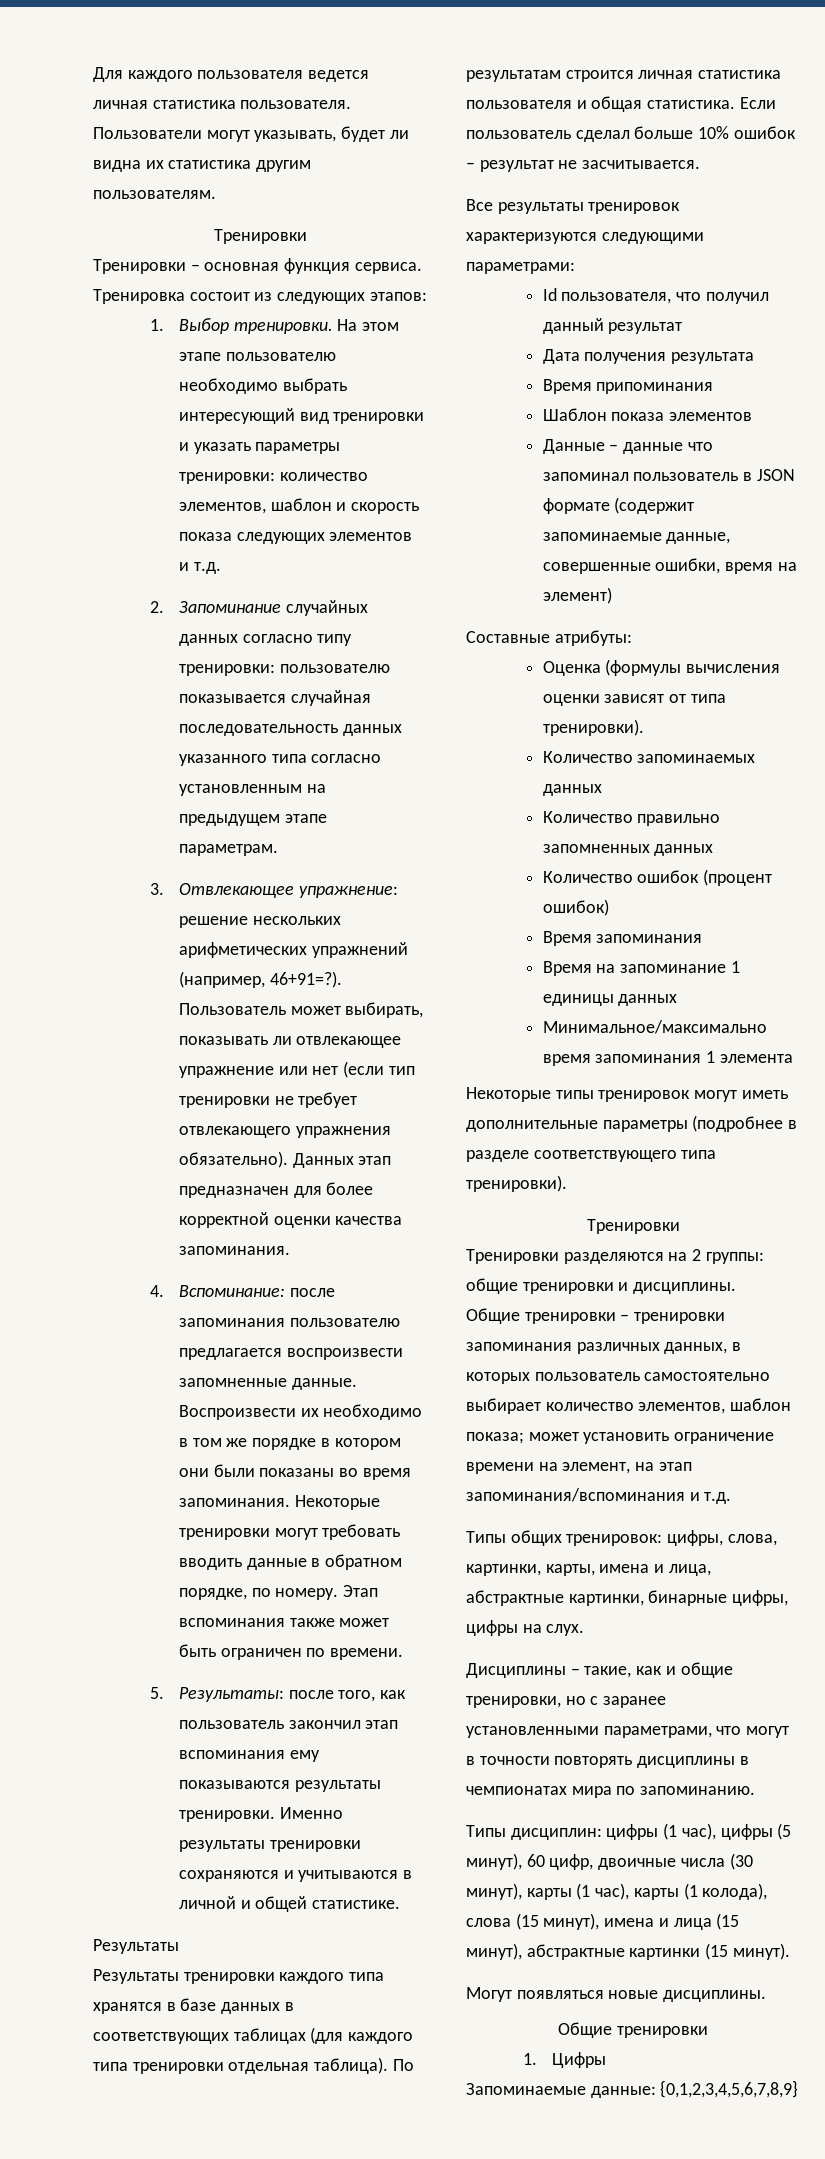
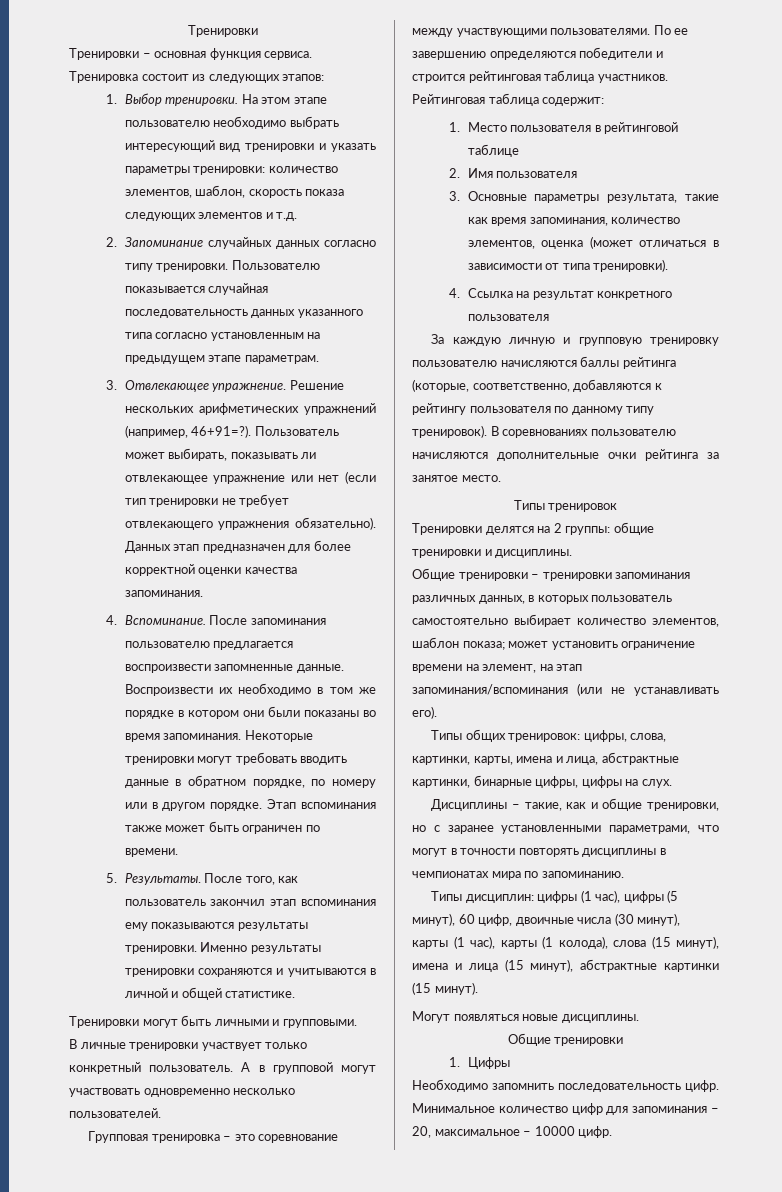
[93,67,370,82] [93,100,352,109] [93,126,409,142] [93,160,312,172] [93,190,216,199] Для каждого пользователя ведется личная статистика пользователя. Пользователи могут указывать, будет ли видна их статистика другим пользователям. // -> (187, 31) none
[270,498,347,511] шаблон и -> [195,185,246,198] шаблон,
[178,664,390,676] тренировки: пользователю -> [156,260,320,272] тренировки. Пользователю
[298,886,398,898] [178,916,248,928] упражнение: решение -> [212,380,344,392] упражнение. Решение
[178,1285,335,1297] Вспоминание: после -> [124,615,248,625] Вспоминание. После
[275,1588,339,1600] номеру. -> [332,779,377,788] [124,802,263,811] номеру или в другом порядке.
[178,1687,334,1702] Результаты: после -> [124,873,243,885] Результаты. После
[93,1939,179,1954] [93,1969,385,1984] [93,1998,294,2014] [93,2027,414,2044] [93,2057,414,2074] [466,70,782,82] [466,96,776,112] [466,126,796,142] [466,160,701,172] [466,199,681,214] [466,232,704,244] [466,262,575,274] [542,288,769,304] [542,318,683,334] [542,349,754,364] [542,379,714,394] [542,408,752,421] [542,439,713,454] [542,469,795,481] [542,497,695,514] [542,532,731,544] [542,558,797,574] [542,587,612,604] [466,630,632,646] [542,659,780,676] [542,694,726,706] [542,719,644,736] [542,751,756,763] [542,784,602,796] [542,811,721,826] [542,844,714,856] [542,869,772,886] [542,899,609,916] [542,931,703,946] [542,961,740,976] [542,994,678,1006] [542,1020,767,1034] [542,1051,793,1066] [466,1087,788,1102] [466,1115,798,1132] [466,1150,717,1162] [466,1175,567,1192] [586,1219,680,1234] [466,1249,664,1264] Результаты // Результаты тренировки каждого типа хранятся в базе данных в соответствующих таблицах (для каждого типа тренировки отдельная таблица). По результатам строится личная статистика пользователя и общая статистика. Если пользователь сделал больше 10% ошибок – результат не засчитывается. // Все результаты тренировок характеризуются следующими параметрами: // Id пользователя, что получил данный результат // Дата получения результата // Время припоминания // Шаблон показа элементов // Данные – данные что запоминал пользователь в JSON формате (содержит запоминаемые данные, совершенные ошибки, время на элемент) // Составные атрибуты: // Оценка (формулы вычисления оценки зависят от типа тренировки). // Количество запоминаемых данных // Количество правильно запомненных данных // Количество ошибок (процент ошибок) // Время запоминания // Время на запоминание 1 единицы данных // Минимальное/максимально время запоминания 1 элемента // Некоторые типы тренировок могут иметь дополнительные параметры (подробнее в разделе соответствующего типа тренировки). // Тренировки // Тренировки разделяются -> [69,1015,357,1028] [69,1039,308,1051] [69,1062,376,1074] [69,1088,296,1097] [69,1108,161,1118] [88,1131,339,1143] [412,25,689,37] [412,47,663,60] [412,70,668,83] [412,93,605,106] [449,122,679,134] [467,144,519,157] [449,168,578,178] [449,191,719,203] [467,217,681,226] [467,236,719,249] [467,259,669,272] [449,288,673,300] [467,314,549,321] [431,334,719,346] [412,356,676,369] [412,379,662,392] [412,403,655,415] [412,425,676,438] [412,449,719,461] [412,475,501,482] [513,500,618,512] [412,523,534,535] Тренировки могут быть личными и групповыми. // В личные тренировки участвует только конкретный пользователь. А в групповой могут участвовать одновременно несколько пользователей. // Групповая тренировка – это соревнование между участвующими пользователями. По ее завершению определяются победители и строится рейтинговая таблица участников. Рейтинговая таблица содержит: // 1. Место пользователя в рейтинговой таблице // 2. Имя пользователя // 3. Основные параметры результата, такие как время запоминания, количество элементов, оценка (может отличаться в зависимости от типа тренировки). // 4. Ссылка на результат конкретного пользователя // За каждую личную и групповую тренировку пользователю начисляются баллы рейтинга (которые, соответственно, добавляются к рейтингу пользователя по данному типу тренировок). В соревнованиях пользователю начисляются дополнительные очки рейтинга за занятое место. // Типы тренировок // Тренировки делятся
[689,1492,732,1504] и т.д. -> [577,683,719,696] [412,706,437,719] (или не устанавливать его).
[466,2080,799,2098] Запоминаемые данные: {0,1,2,3,4,5,6,7,8,9} -> [412,1079,719,1092] [412,1103,719,1115] [412,1126,613,1138] Необходимо запомнить последовательность цифр. Минимальное количество цифр для запоминания – 20, максимальное – 10000 цифр.

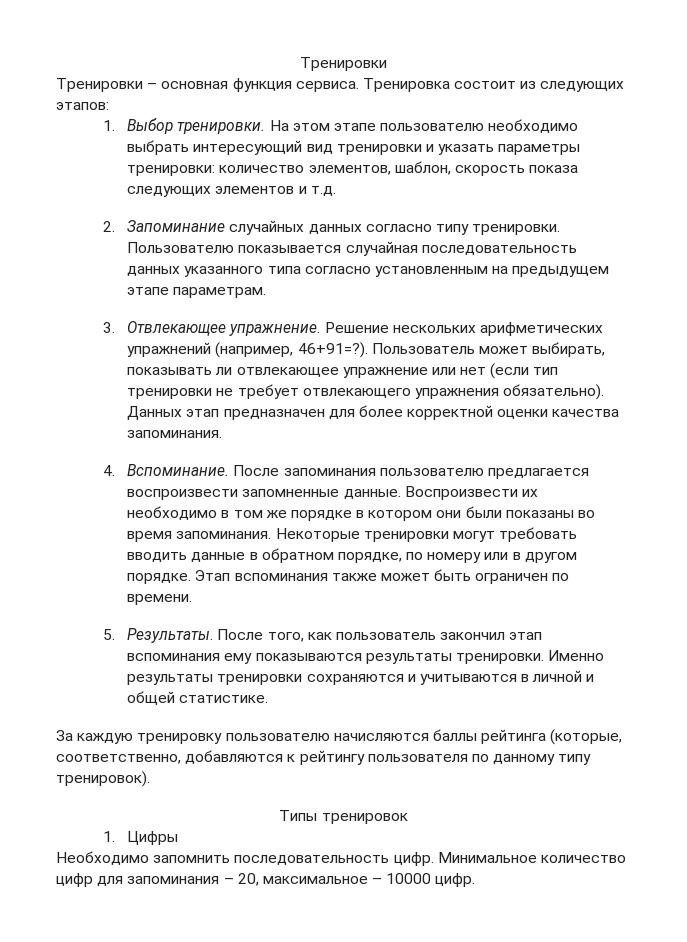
[69,1015,357,1028] [69,1039,308,1051] [69,1062,376,1074] [69,1088,296,1097] [69,1108,161,1118] [88,1131,339,1143] [412,25,689,37] [412,47,663,60] [412,70,668,83] [412,93,605,106] [449,122,679,134] [467,144,519,157] [449,168,578,178] [449,191,719,203] [467,217,681,226] [467,236,719,249] [467,259,669,272] [449,288,673,300] [467,314,549,321] // Тренировки могут быть личными и групповыми. // В личные тренировки участвует только конкретный пользователь. А в групповой могут участвовать одновременно несколько пользователей. // Групповая тренировка – это соревнование между участвующими пользователями. По ее завершению определяются победители и строится рейтинговая таблица участников. Рейтинговая таблица содержит: // 1. Место пользователя в рейтинговой таблице // 2. Имя пользователя // 3. Основные параметры результата, такие как время запоминания, количество элементов, оценка (может отличаться в зависимости от типа тренировки). // 4. Ссылка на результат конкретного пользователя -> (269, 699) none
[509,337,642,346] личную и групповую -> (134, 738) none
[490,426,676,438] [412,449,719,461] [412,475,501,482] [513,500,618,512] [412,522,654,535] [412,549,573,558] [412,568,691,581] [412,595,673,604] [412,614,719,627] [412,637,696,650] [412,664,583,673] [412,683,719,696] [412,706,437,719] [431,729,667,742] [412,752,679,765] [412,775,672,788] [431,798,719,811] [412,825,719,834] [412,848,666,857] [412,871,624,880] [431,890,679,903] [412,913,681,926] [412,936,719,949] [412,959,719,972] [412,982,478,995] [412,1011,639,1023] [507,1033,624,1046] В соревнованиях пользователю начисляются дополнительные очки рейтинга за занятое место. // Типы тренировок // Тренировки делятся на 2 группы: общие тренировки и дисциплины. // Общие тренировки – тренировки запоминания различных данных, в которых пользователь самостоятельно выбирает количество элементов, шаблон показа; может установить ограничение времени на элемент, на этап запоминания/вспоминания (или не устанавливать его). // Типы общих тренировок: цифры, слова, картинки, карты, имена и лица, абстрактные картинки, бинарные цифры, цифры на слух. // Дисциплины – такие, как и общие тренировки, но с заранее установленными параметрами, что могут в точности повторять дисциплины в чемпионатах мира по запоминанию. // Типы дисциплин: цифры (1 час), цифры (5 минут), 60 цифр, двоичные числа (30 минут), карты (1 час), карты (1 колода), слова (15 минут), имена и лица (15 минут), абстрактные картинки (15 минут). // Могут появляться новые дисциплины. // Общие тренировки -> [279,810,408,824] // Типы тренировок

